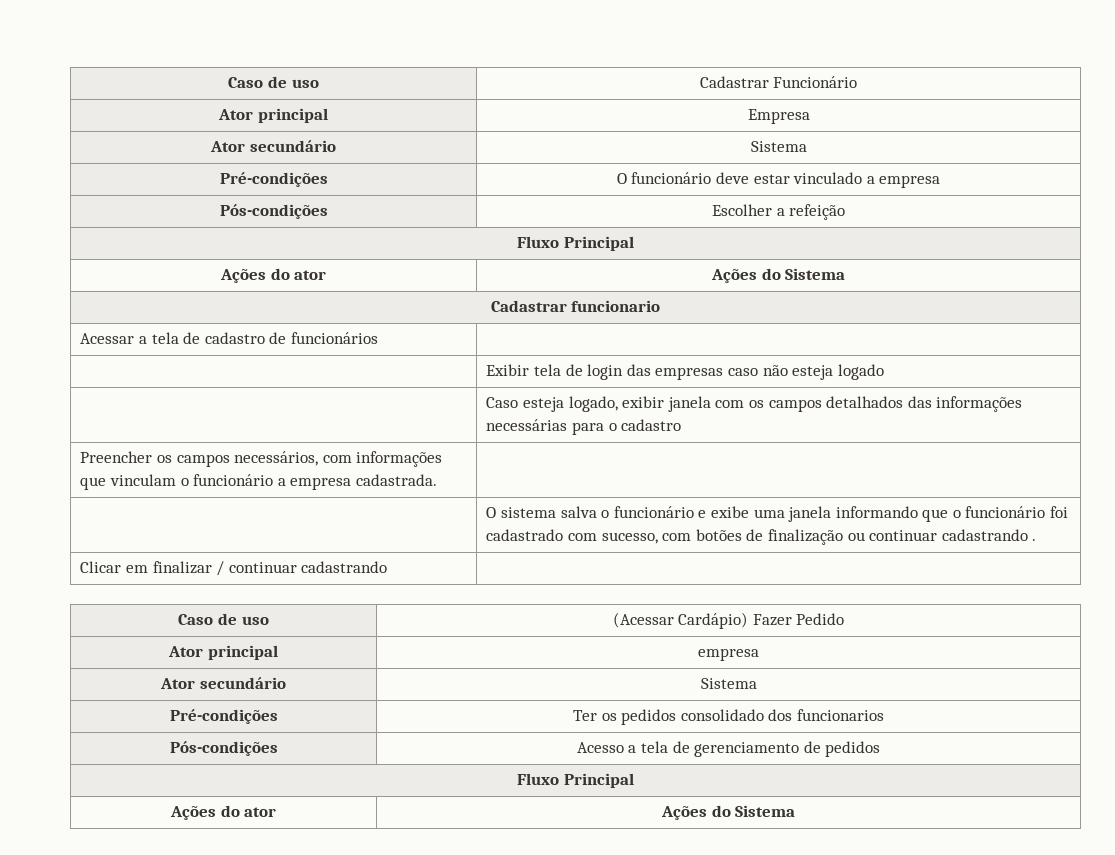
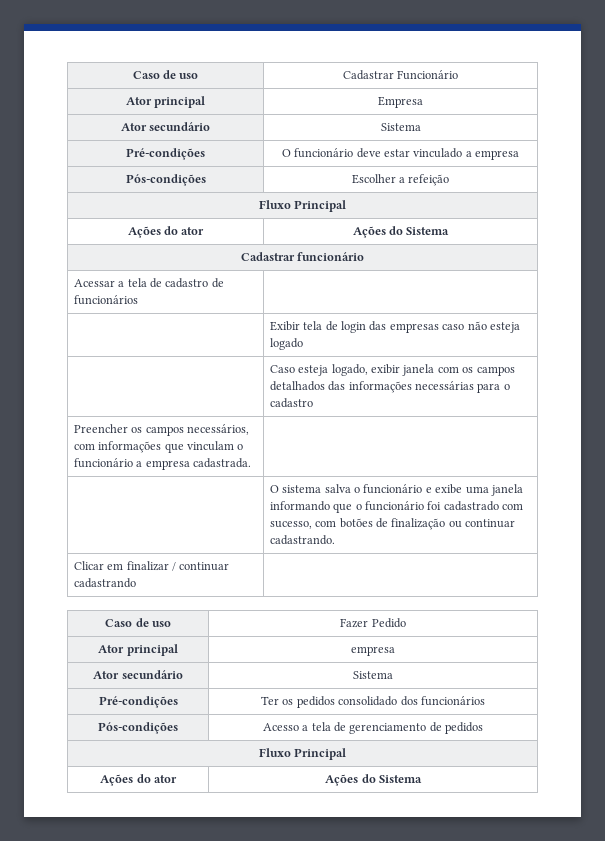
[571,300,661,312] funcionario -> [297,252,365,261] funcionário
[941,529,1037,541] cadastrando . -> [269,535,335,545] cadastrando.
[612,612,749,629] (Acessar Cardápio) -> (171, 624) none
[796,709,884,721] funcionarios -> [420,696,485,706] funcionários

